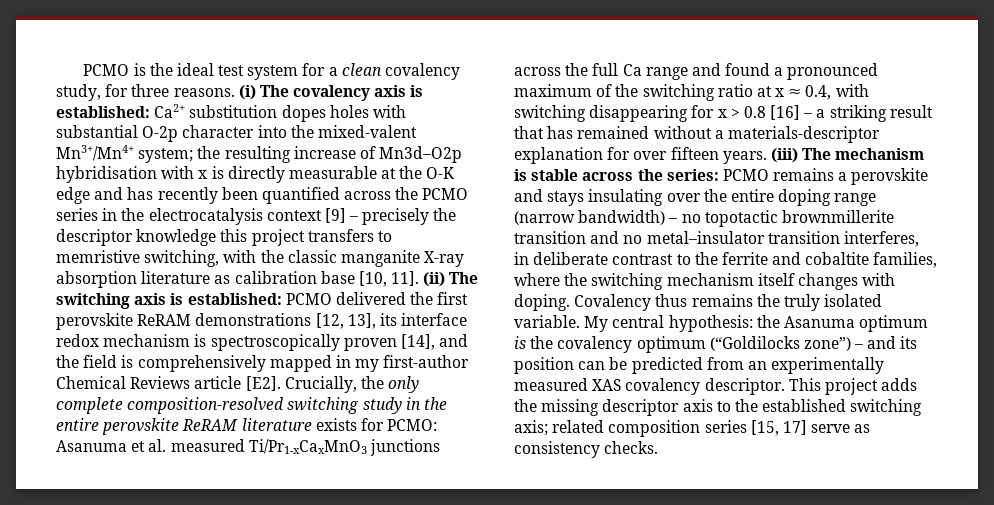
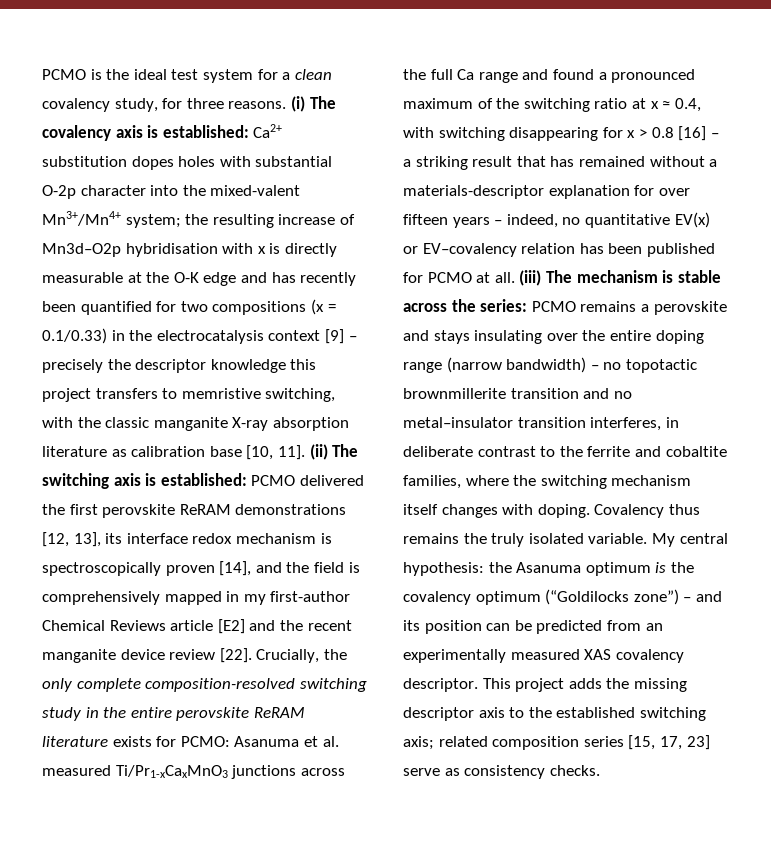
[344,187,469,200] [56,208,98,221] across the PCMO series -> [156,299,336,315] [42,328,107,344] for two compositions (x = 0.1/0.33)
[245,376,281,391] [E2]. -> [217,619,352,634] [42,648,252,663] [E2] and the recent manganite device review [22].
[722,151,767,164] years. -> [452,212,710,228] [403,243,715,257] [403,272,515,283] years – indeed, no quantitative EV(x) or EV–covalency relation has been published for PCMO at all.
[782,420,807,435] 17] -> [659,735,710,750] 17, 23]

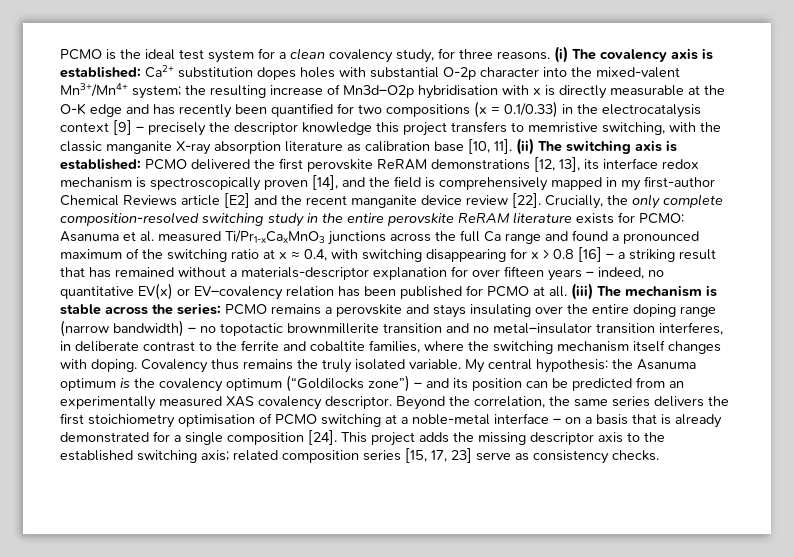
(478, 685) none -> [396,396,729,410] [60,413,722,428] [60,430,337,445] Beyond the correlation, the same series delivers the first stoichiometry optimisation of PCMO switching at a noble-metal interface – on a basis that is already demonstrated for a single composition [24].

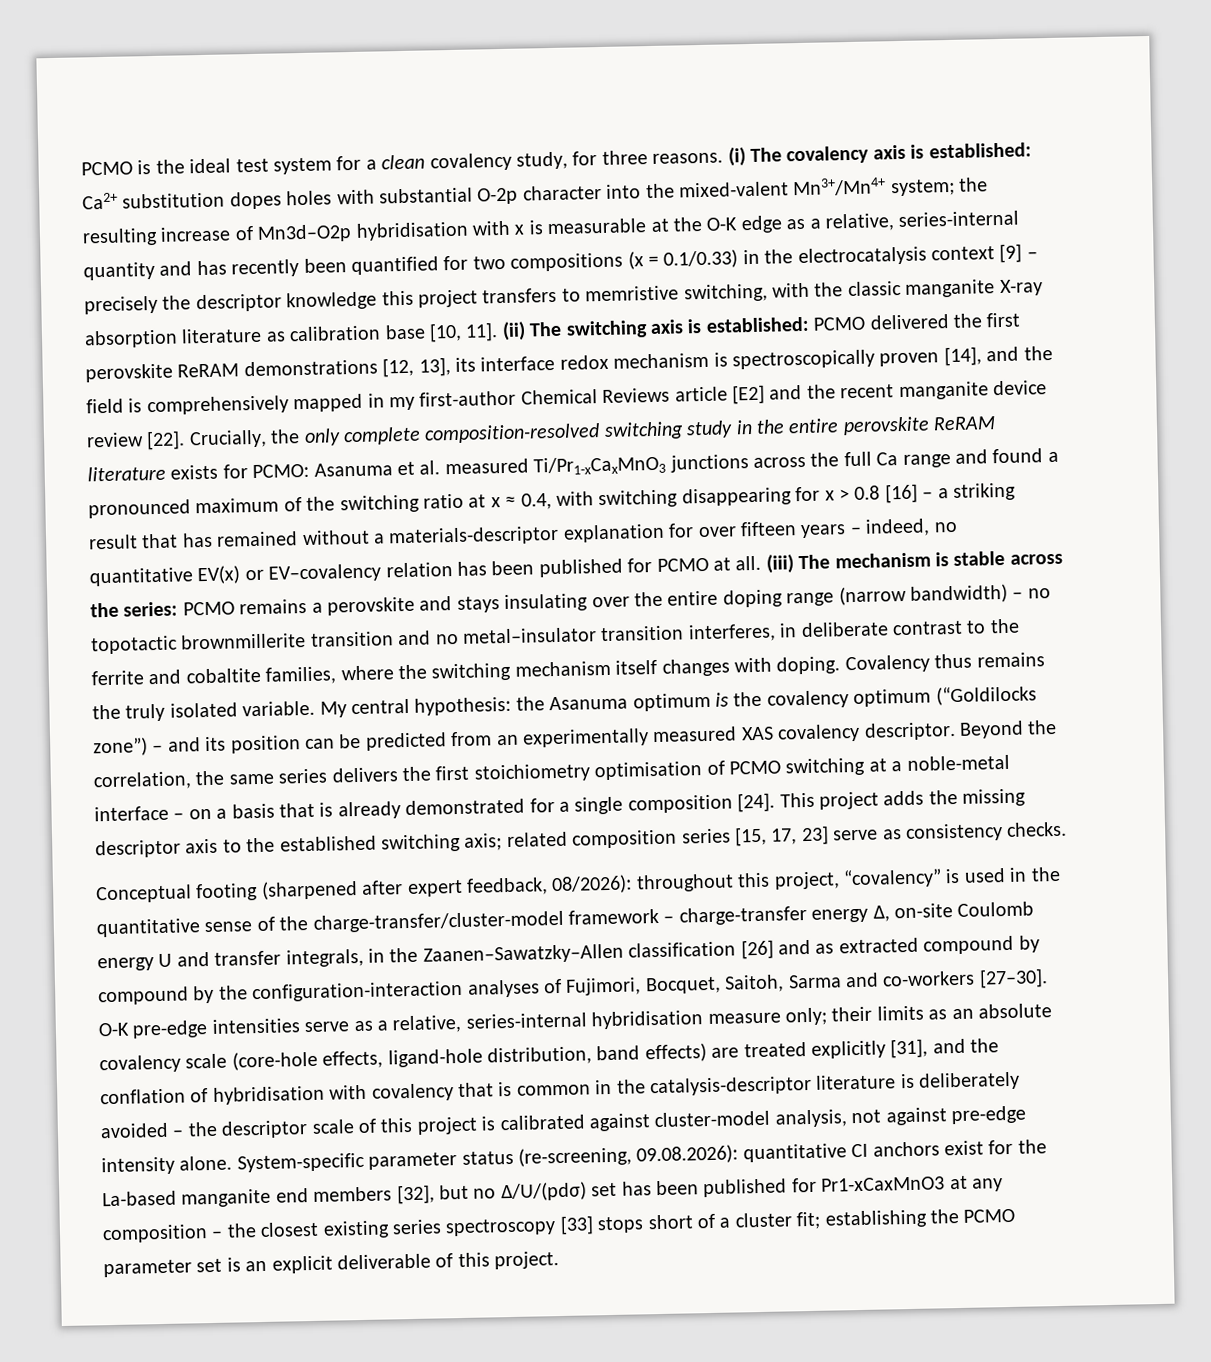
[559,85,607,99] directly -> (544, 227) none
(122, 110) none -> [786,210,1020,232] [83,261,155,281] as a relative, series-internal quantity
(659, 455) none -> [96,866,1061,904] [96,901,1035,938] [97,935,1040,972] [98,968,1048,1006] [98,1003,1052,1039] [99,1038,1000,1074] [100,1071,1021,1105] [100,1105,1026,1139] [101,1139,1047,1176] [102,1175,1003,1208] [102,1208,1016,1244] [103,1251,560,1278] // Conceptual footing (sharpened after expert feedback, 08/2026): throughout this project, “covalency” is used in the quantitative sense of the charge-transfer/cluster-model framework – charge-transfer energy Δ, on-site Coulomb energy U and transfer integrals, in the Zaanen–Sawatzky–Allen classification [26] and as extracted compound by compound by the configuration-interaction analyses of Fujimori, Bocquet, Saitoh, Sarma and co-workers [27–30]. O-K pre-edge intensities serve as a relative, series-internal hybridisation measure only; their limits as an absolute covalency scale (core-hole effects, ligand-hole distribution, band effects) are treated explicitly [31], and the conflation of hybridisation with covalency that is common in the catalysis-descriptor literature is deliberately avoided – the descriptor scale of this project is calibrated against cluster-model analysis, not against pre-edge intensity alone. System-specific parameter status (re-screening, 09.08.2026): quantitative CI anchors exist for the La-based manganite end members [32], but no Δ/U/(pdσ) set has been published for Pr1-xCaxMnO3 at any composition – the closest existing series spectroscopy [33] stops short of a cluster fit; establishing the PCMO parameter set is an explicit deliverable of this project.

